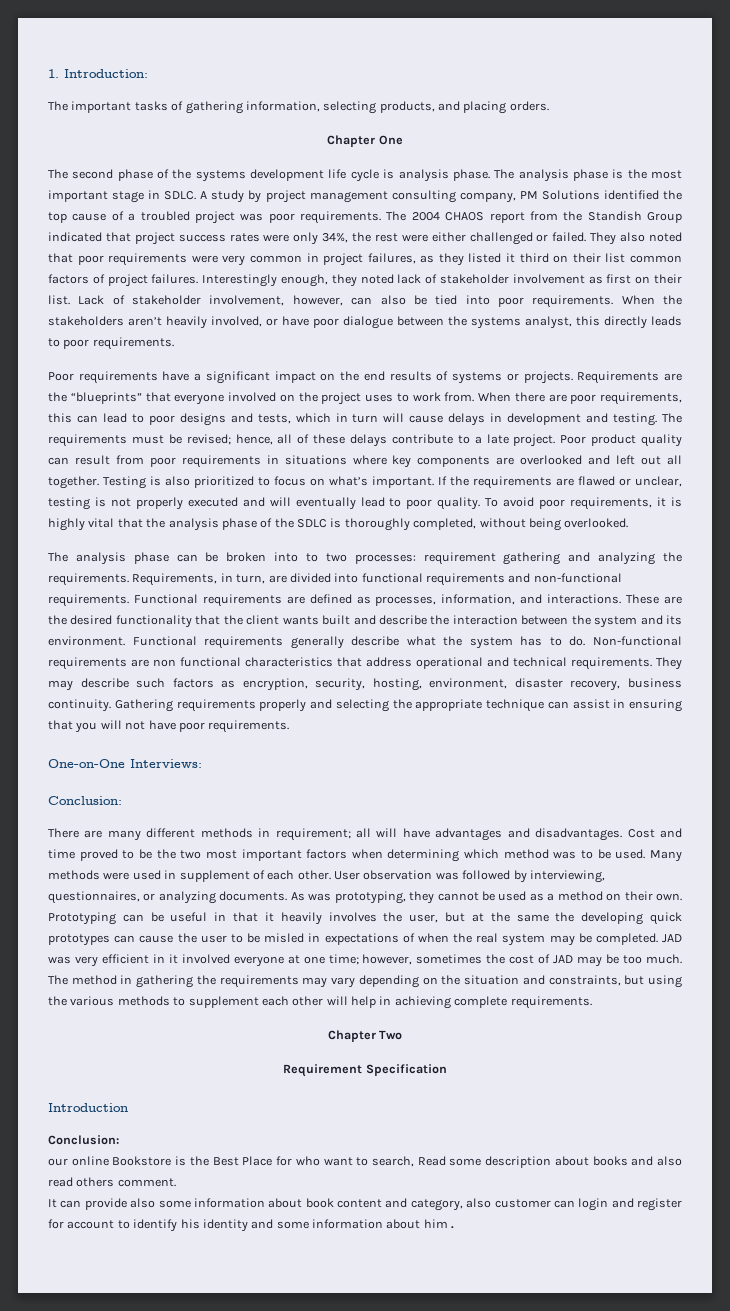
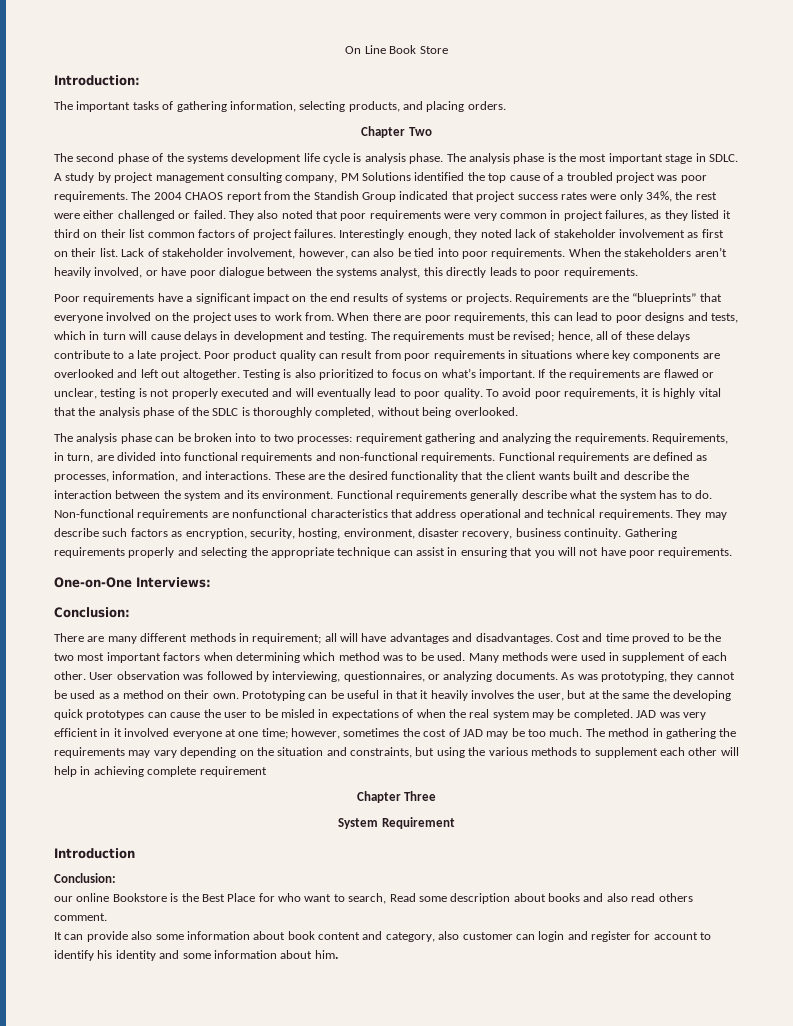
[48,69,59,78] 1. -> [345,45,448,54] On Line Book Store //
[378,135,403,145] One -> [408,127,432,136] Two
[666,455,682,465] [48,476,99,489] all together. -> [182,369,240,380] altogether.
[153,657,241,667] non functional -> [232,509,308,518] nonfunctional
[510,996,592,1009] [327,1030,403,1042] requirements. // Chapter Two // -> [199,766,267,777] [356,791,437,803] [338,818,379,829] requirement // Chapter Three // System
[365,1064,447,1076] Specification -> (455, 823) none
[423,1219,455,1229] him . -> [314,950,338,959] him.

